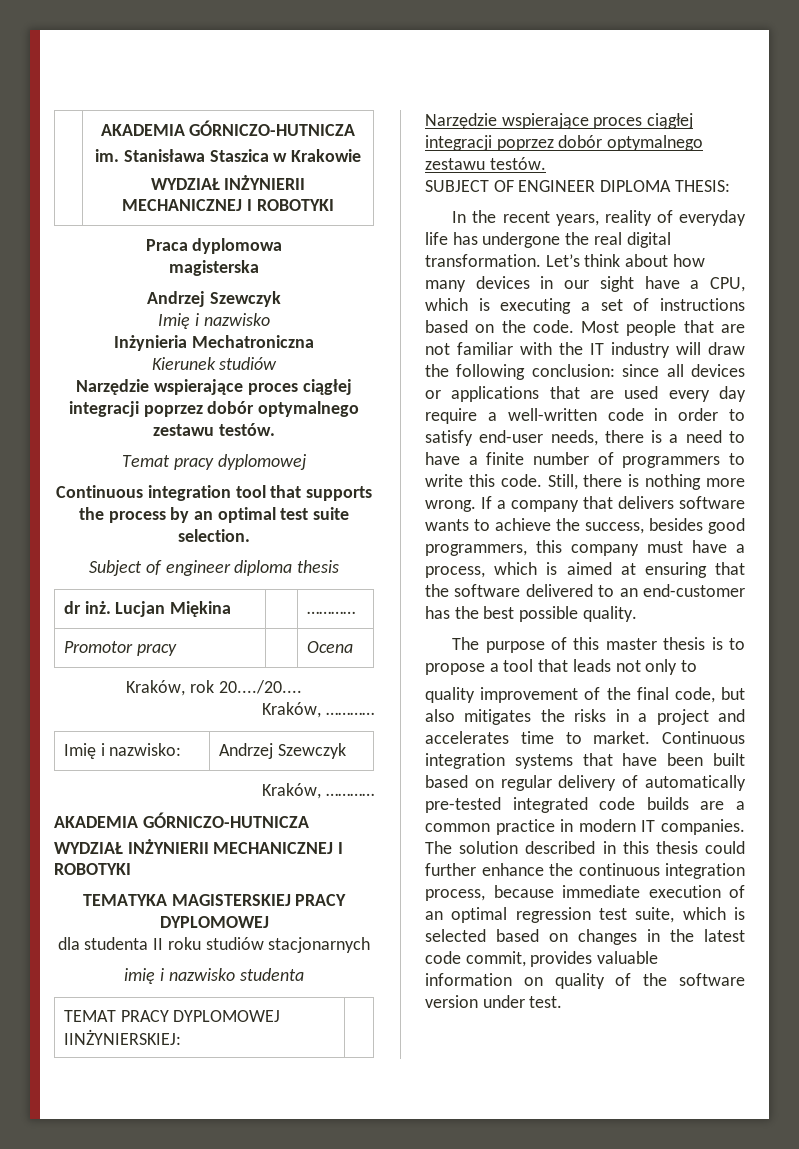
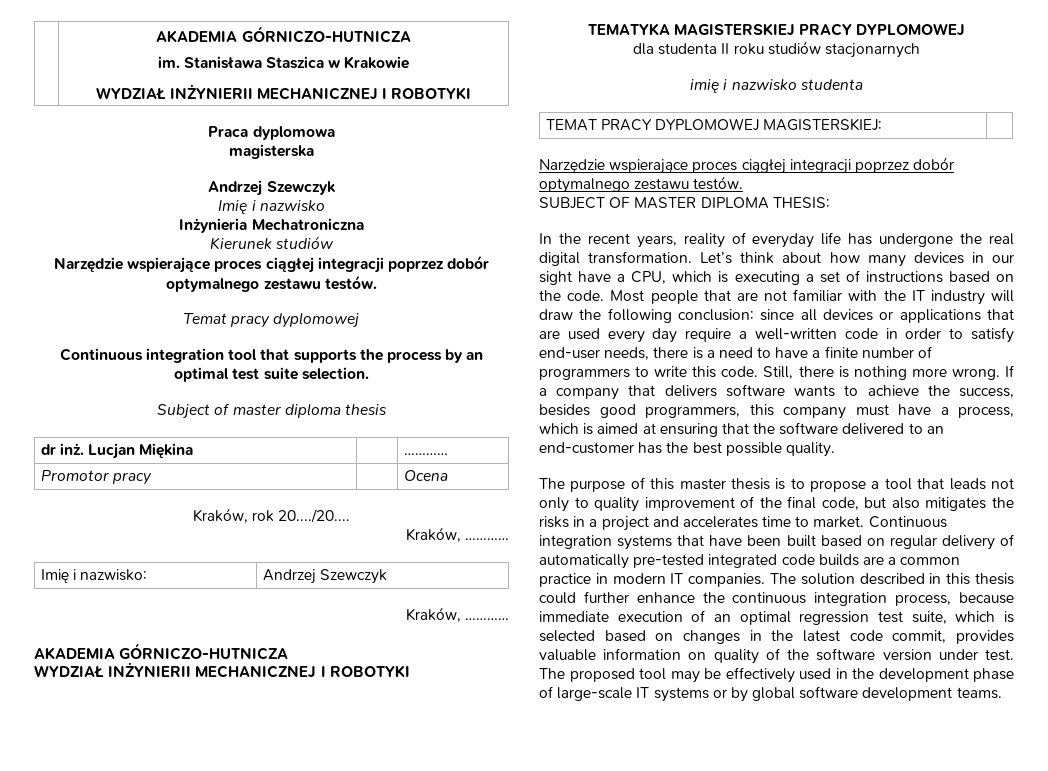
[165,560,231,576] engineer -> [232,404,281,415] master
[63,1029,181,1045] IINŻYNIERSKIEJ: -> [763,118,883,131] MAGISTERSKIEJ:
[518,180,596,192] ENGINEER -> [634,197,697,209] MASTER
(698, 666) // -> (589, 502) none
(563, 1002) none -> [539,667,1014,683] [539,686,1002,702] The proposed tool may be effectively used in the development phase of large-scale IT systems or by global software development teams.

